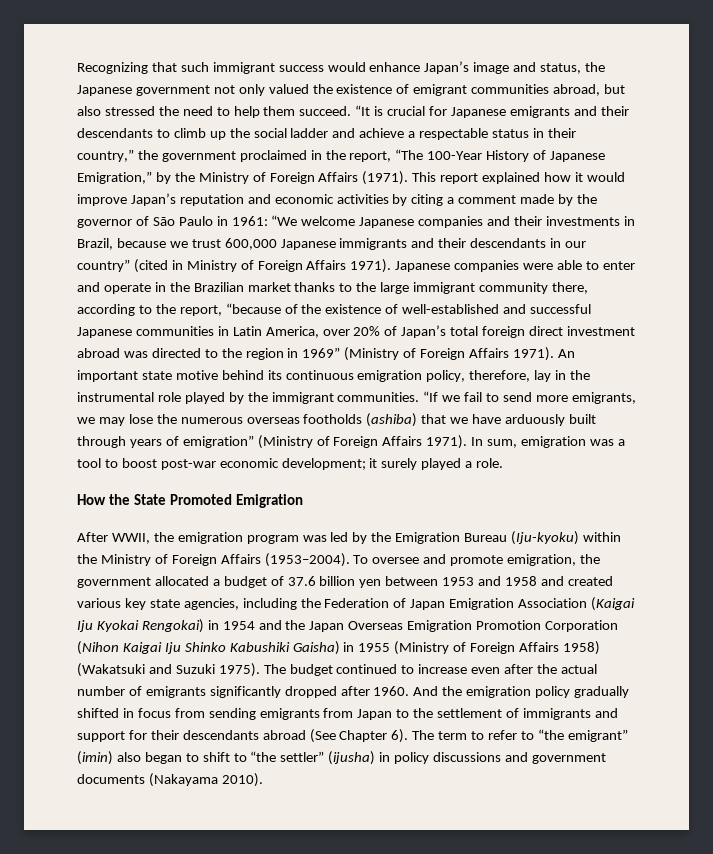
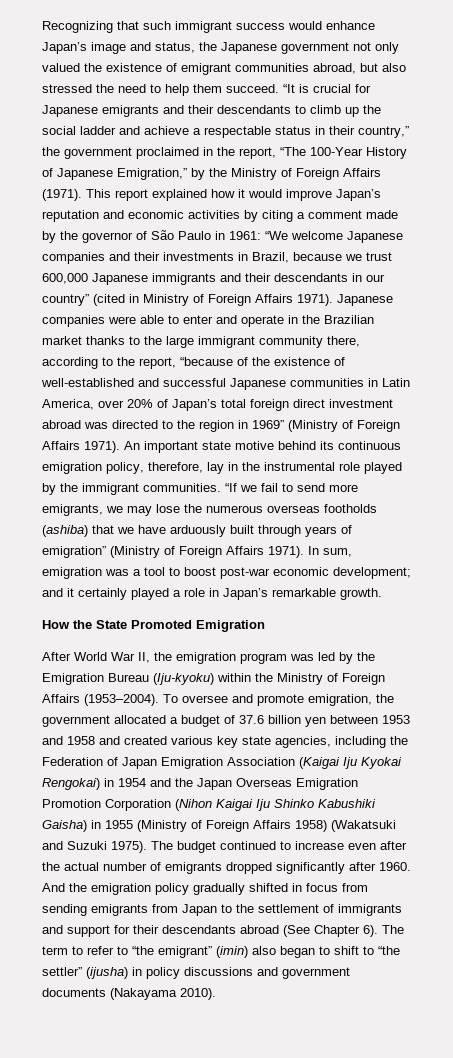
[369,458,504,470] it surely played a role. -> [42,588,382,600] and it certainly played a role in Japan’s remarkable growth.
[111,533,150,544] WWII, -> [74,652,150,663] World War II,
[209,686,337,698] significantly dropped -> [226,862,345,874] dropped significantly

